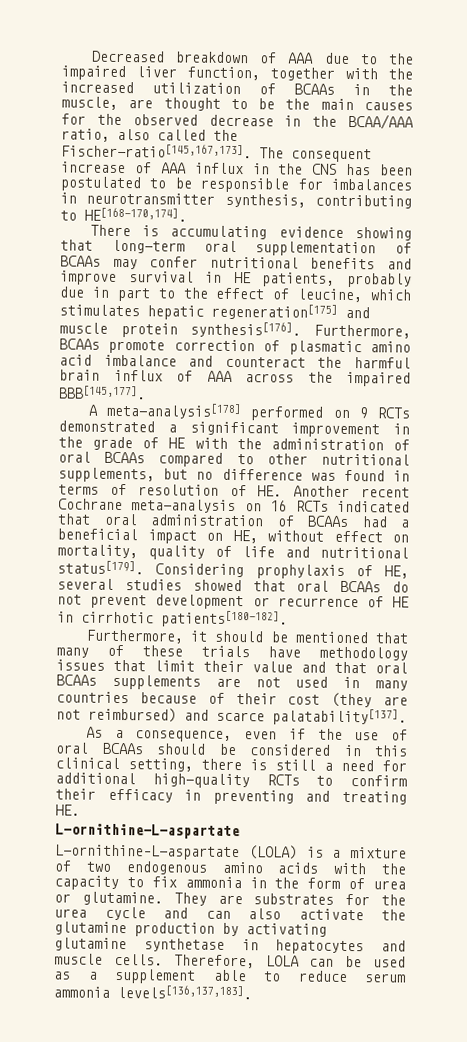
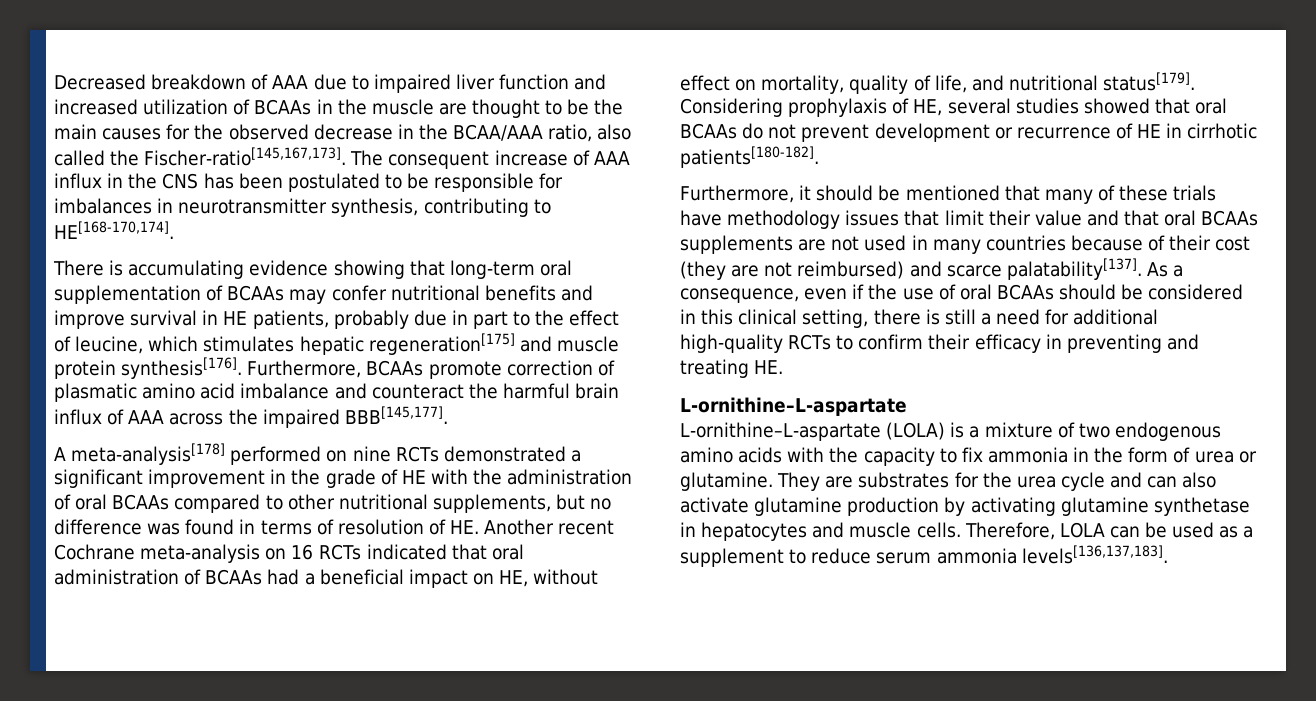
[387,53,414,65] the -> (369, 82) none
[187,66,413,81] function, together with the -> [499,74,607,90] function and
[61,96,118,110] muscle, -> [371,99,434,115] muscle
[358,407,368,419] 9 -> [352,446,391,462] nine
[242,546,275,558] life -> [934,75,967,93] life,
(407, 717) // -> (1142, 269) none
[381,909,406,921] the -> (749, 505) none
[212,969,247,982] able -> (784, 557) none

